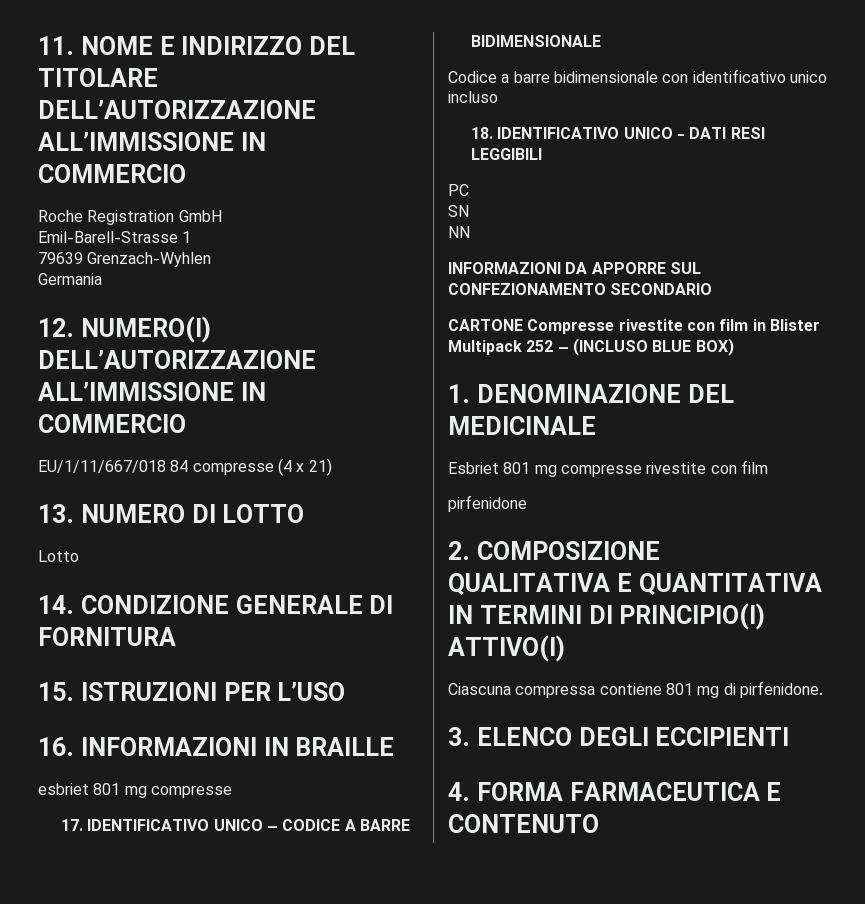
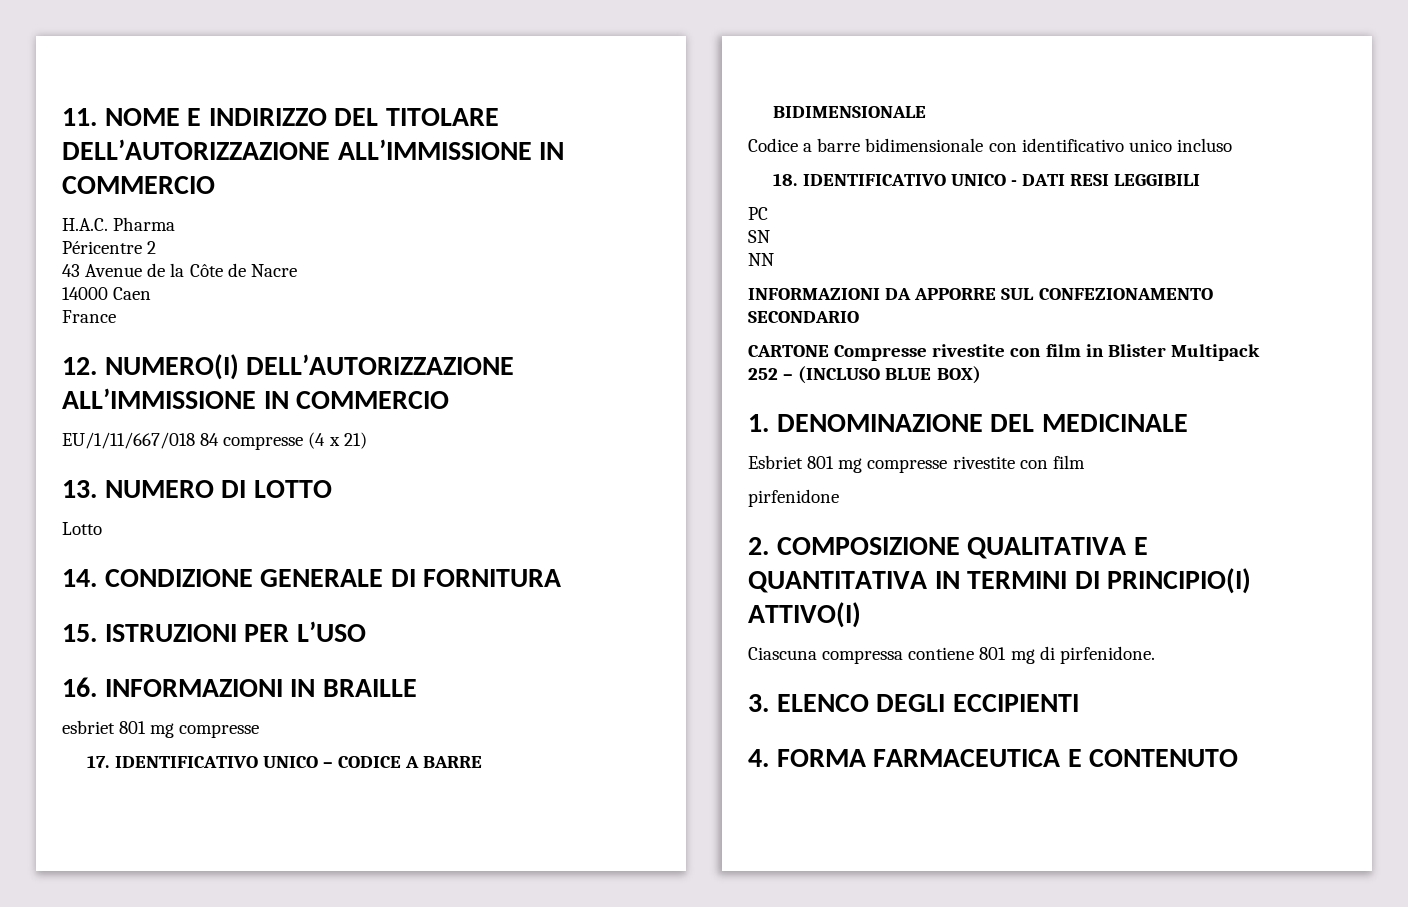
[38,210,222,225] [38,231,192,243] [38,252,212,267] [38,273,102,285] Roche Registration GmbH // Emil-Barell-Strasse 1 // 79639 Grenzach-Wyhlen // Germania -> [62,217,176,231] [62,241,157,254] [62,263,297,277] [62,287,152,300] [62,310,116,323] H.A.C. Pharma // Péricentre 2 // 43 Avenue de la Côte de Nacre // 14000 Caen // France

